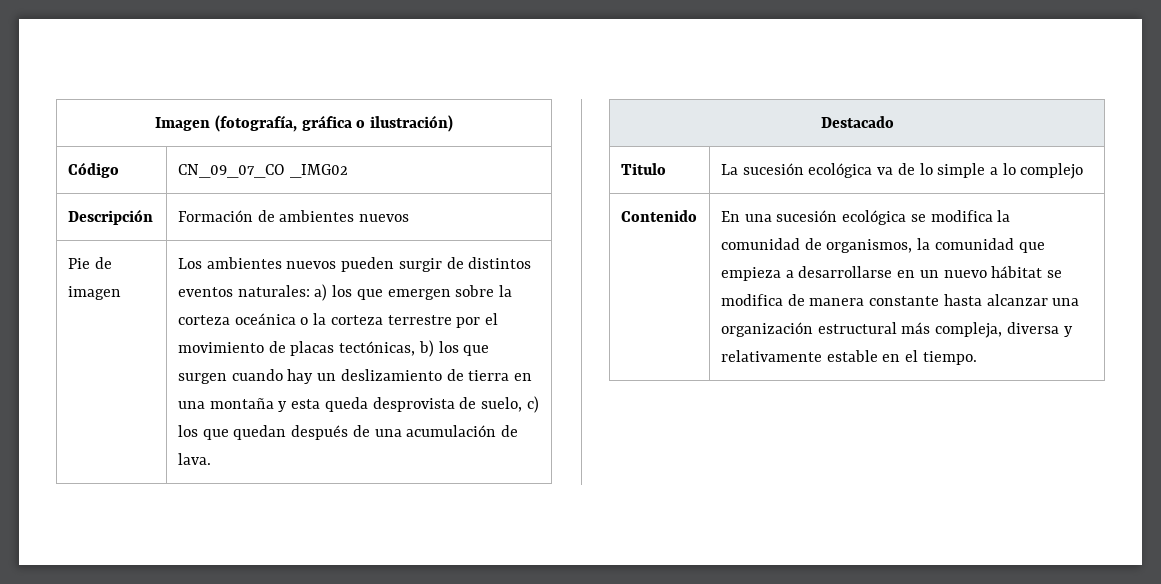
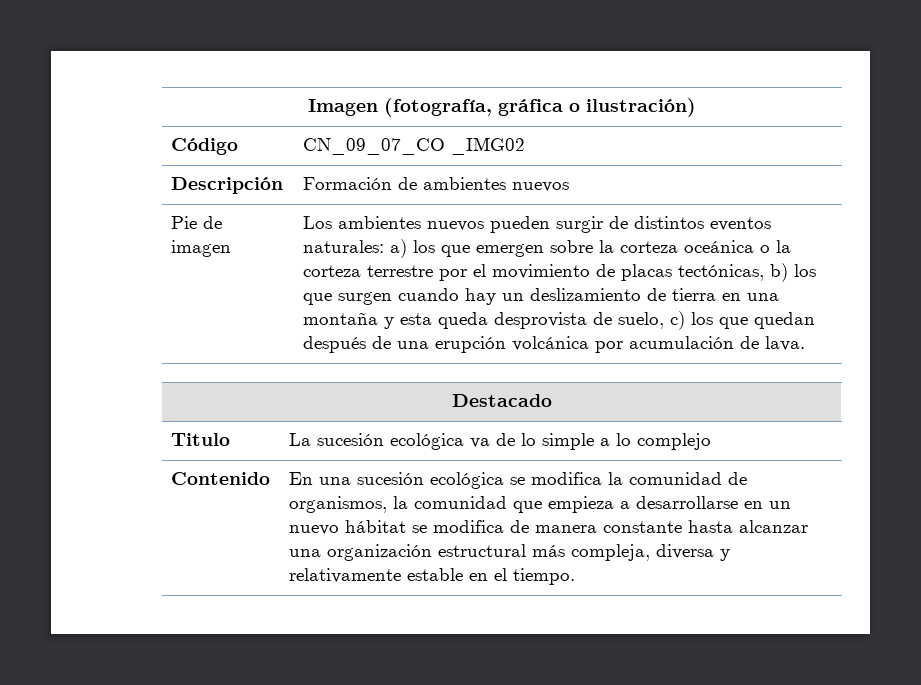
(402, 433) none -> [435,336,624,353] erupción volcánica por

